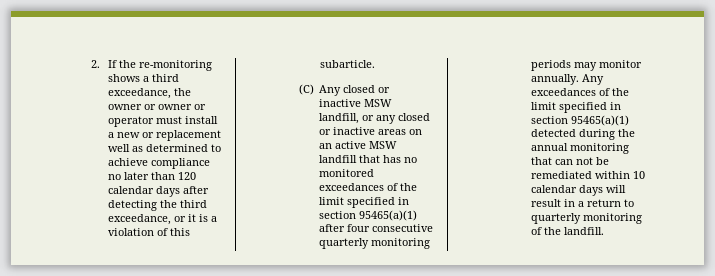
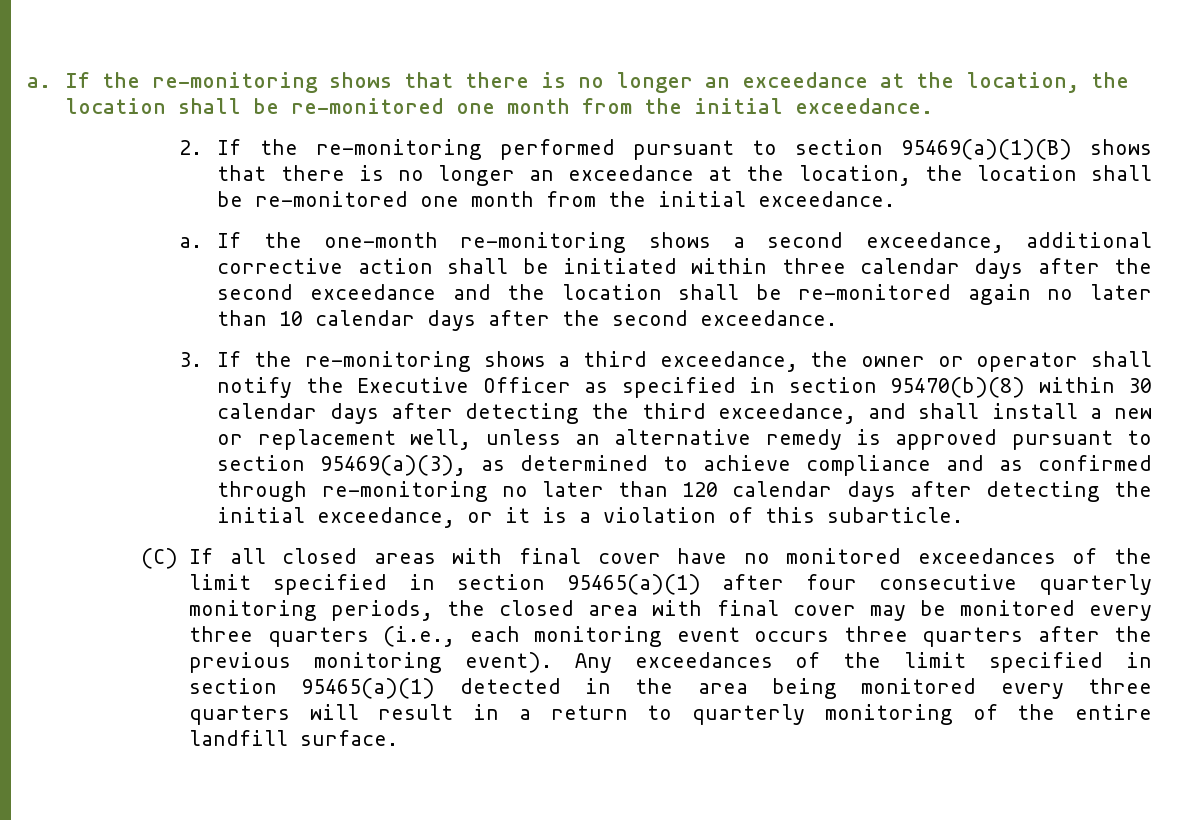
[91,60,101,68] 2. -> [27,72,1130,93] [65,98,934,114] [179,139,1152,160] [217,165,1152,186] [217,191,896,207] [179,232,1152,253] [217,258,1153,279] [217,284,1152,305] [217,310,838,331] [179,352,203,367] a. If the re-monitoring shows that there is no longer an exceedance at the location, the location shall be re-monitored one month from the initial exceedance. // 2. If the re-monitoring performed pursuant to section 95469(a)(1)(B) shows that there is no longer an exceedance at the location, the location shall be re-monitored one month from the initial exceedance. // a. If the one-month re-monitoring shows a second exceedance, additional corrective action shall be initiated within three calendar days after the second exceedance and the location shall be re-monitored again no later than 10 calendar days after the second exceedance. // 3.
[158,104,207,110] [108,116,183,127] owner or operator must -> [976,351,1152,372] [217,377,1152,398] [217,403,980,424] operator shall notify the Executive Officer as specified in section 95470(b)(8) within 30 calendar days after detecting the third exceedance, and shall
[108,144,131,152] well -> [410,429,1153,450] [217,455,467,476] well, unless an alternative remedy is approved pursuant to section 95469(a)(3),
(211, 163) none -> [946,455,1152,471] [217,481,488,502] and as confirmed through re-monitoring
[180,200,208,208] third -> [217,507,306,523] initial
[319,85,391,96] [319,99,393,107] [319,113,431,124] [319,127,423,135] [319,141,398,149] [319,155,402,163] Any closed or inactive MSW landfill, or any closed or inactive areas on an active MSW landfill that has -> [189,548,728,564] If all closed areas with final cover have
[531,60,643,71] [531,74,580,85] periods may monitor annually. -> [331,600,1152,621] [189,626,1153,647] [189,652,552,673] periods, the closed area with final cover may be monitored every three quarters (i.e., each monitoring event occurs three quarters after the previous monitoring event).
[579,129,636,140] [531,143,630,154] [531,157,610,165] [531,171,646,179] [531,185,604,196] during the annual monitoring that can not be remediated within 10 calendar days -> [585,678,1153,699] [189,705,291,725] in the area being monitored every three quarters
[564,227,605,235] landfill. -> [1075,704,1153,720] [189,730,399,746] entire landfill surface.

